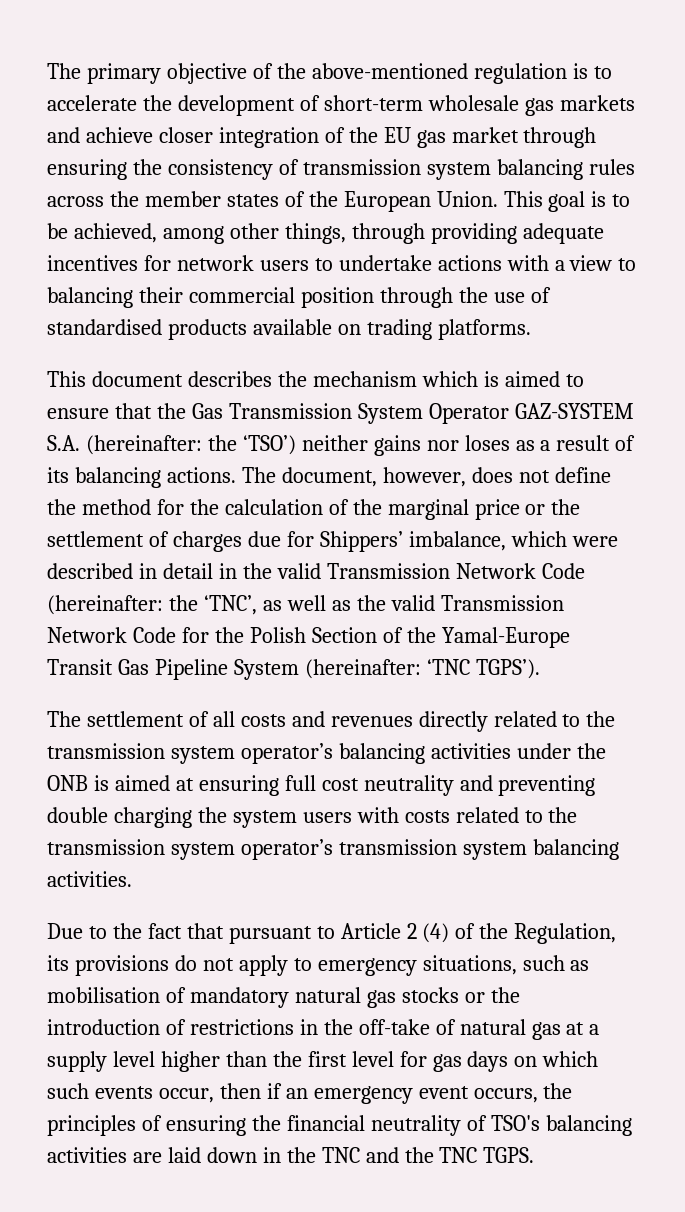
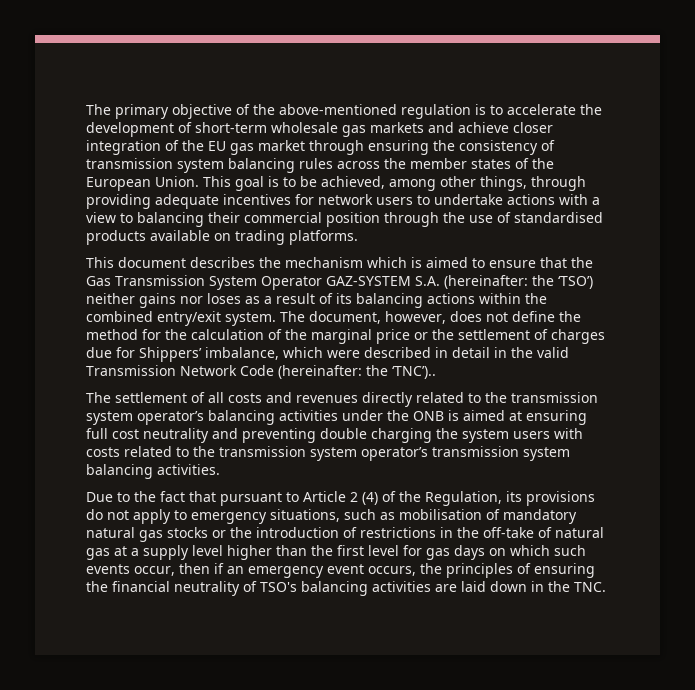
[166,467,236,483] actions. -> [427,293,547,304] [86,311,276,326] actions within the combined entry/exit system.
[203,595,564,615] [47,627,570,648] [47,659,540,680] ‘TNC’, as well as the valid Transmission Network Code for the Polish Section of the Yamal-Europe Transit Gas Pipeline System (hereinafter: ‘TNC TGPS’). -> [392,366,436,379] ‘TNC’)..
[321,1147,535,1163] TNC and the TNC TGPS. -> [574,582,606,592] TNC.

